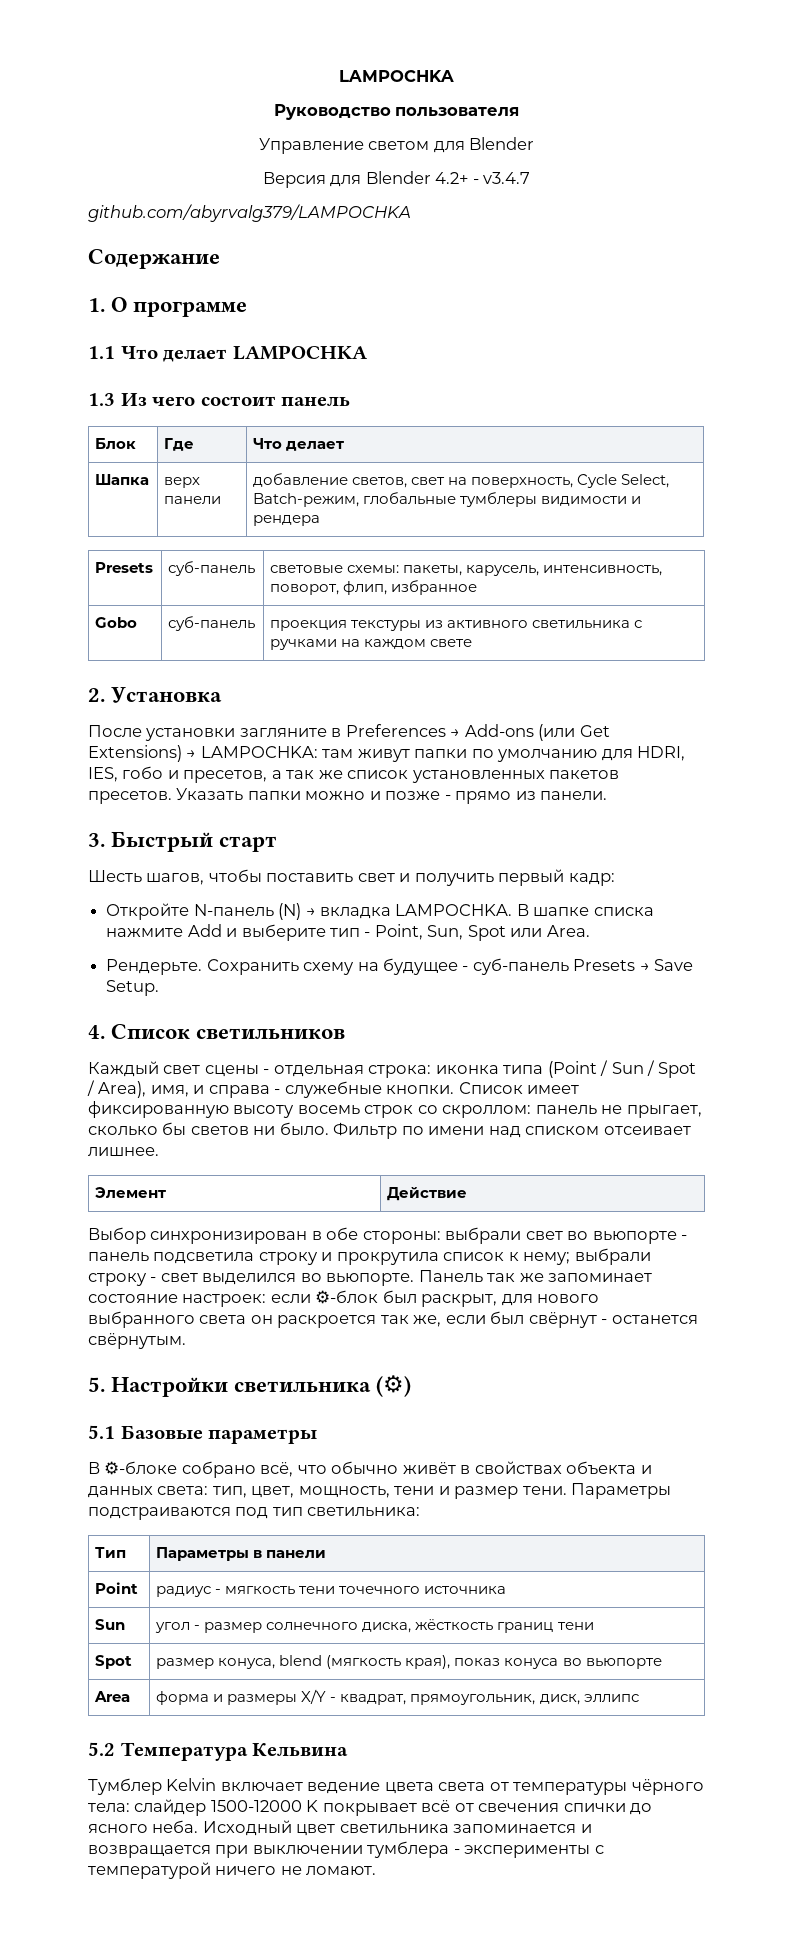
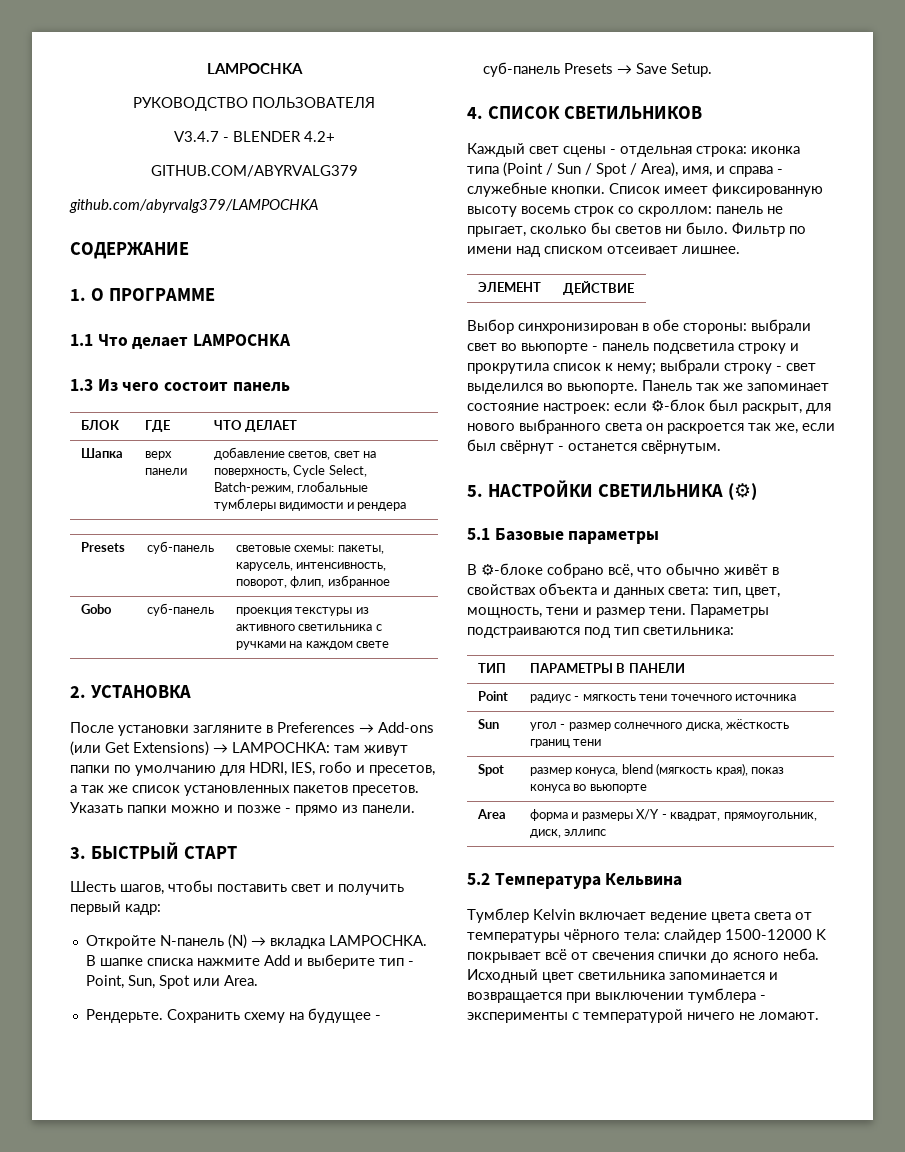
[339,70,454,82] [273,104,520,120] [258,137,535,154] [262,171,531,188] LAMPOCHKA // Руководство пользователя // Управление светом для Blender // Версия для Blender 4.2+ - v3.4.7 -> [206,63,303,74] [133,97,375,111] [173,131,335,142] [150,165,358,177] LAMPOCHKA // РУКОВОДСТВО ПОЛЬЗОВАТЕЛЯ // V3.4.7 - BLENDER 4.2+ // GITHUB.COM/ABYRVALG379
[88,249,220,269] Содержание -> [70,242,189,259] СОДЕРЖАНИЕ
[133,301,248,317] программе -> [108,288,215,301] ПРОГРАММЕ
[95,438,137,449] [164,438,195,451] [253,438,345,451] Блок | Где | Что делает -> [80,420,120,430] [144,420,170,432] [213,420,298,432] БЛОК | ГДЕ | ЧТО ДЕЛАЕТ
[111,687,223,703] Установка -> [90,685,191,698] УСТАНОВКА
[111,831,278,852] Быстрый старт -> [90,842,237,859] БЫСТРЫЙ СТАРТ
[111,1024,346,1039] Список светильников -> [487,106,702,120] СПИСОК СВЕТИЛЬНИКОВ
[95,1187,167,1198] [387,1187,468,1201] Элемент | Действие -> [477,282,541,292] [562,281,634,295] ЭЛЕМЕНТ | ДЕЙСТВИЕ
[111,1377,372,1397] Настройки светильника -> [487,480,723,498] НАСТРОЙКИ СВЕТИЛЬНИКА
[95,1547,127,1558] [156,1547,327,1561] Тип | Параметры в панели -> [477,663,506,673] [529,663,685,673] ТИП | ПАРАМЕТРЫ В ПАНЕЛИ

